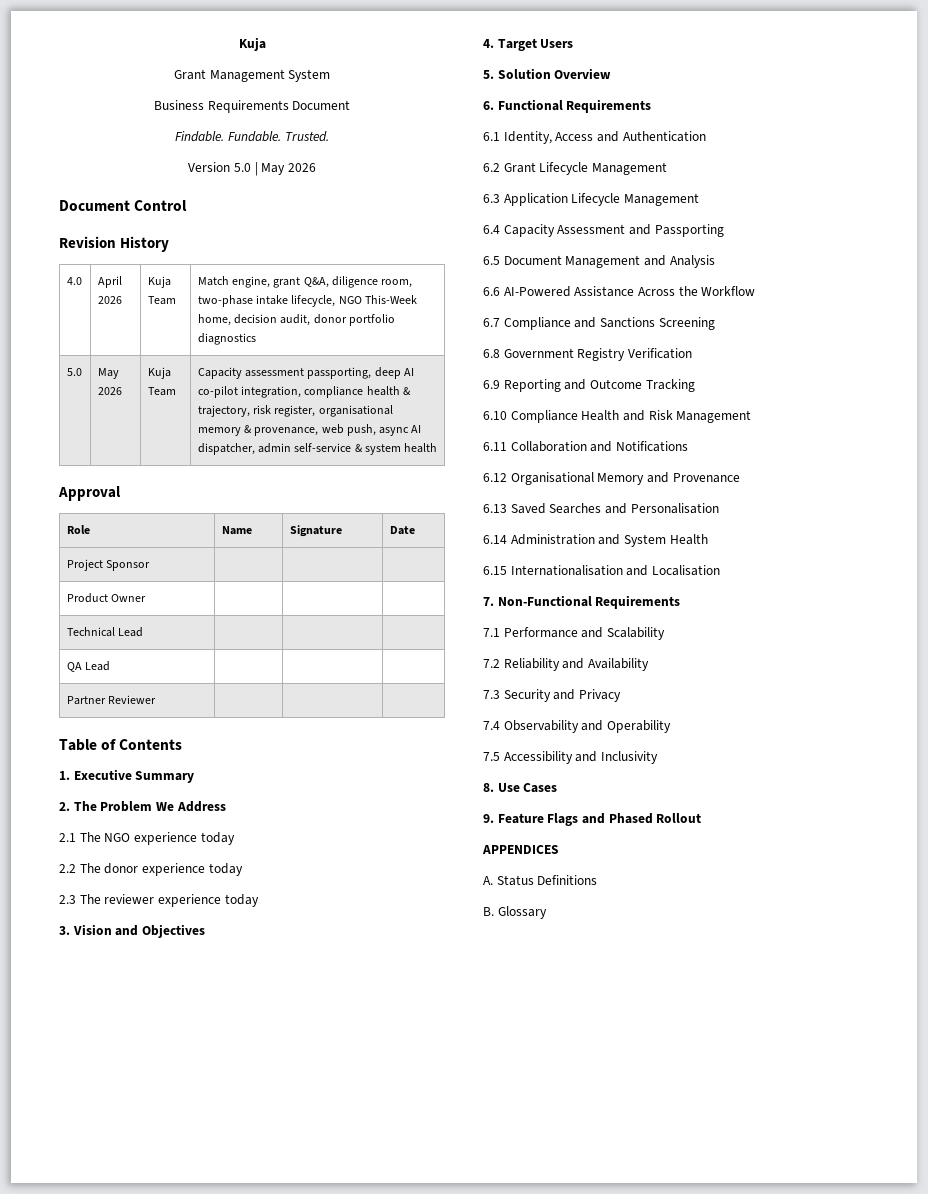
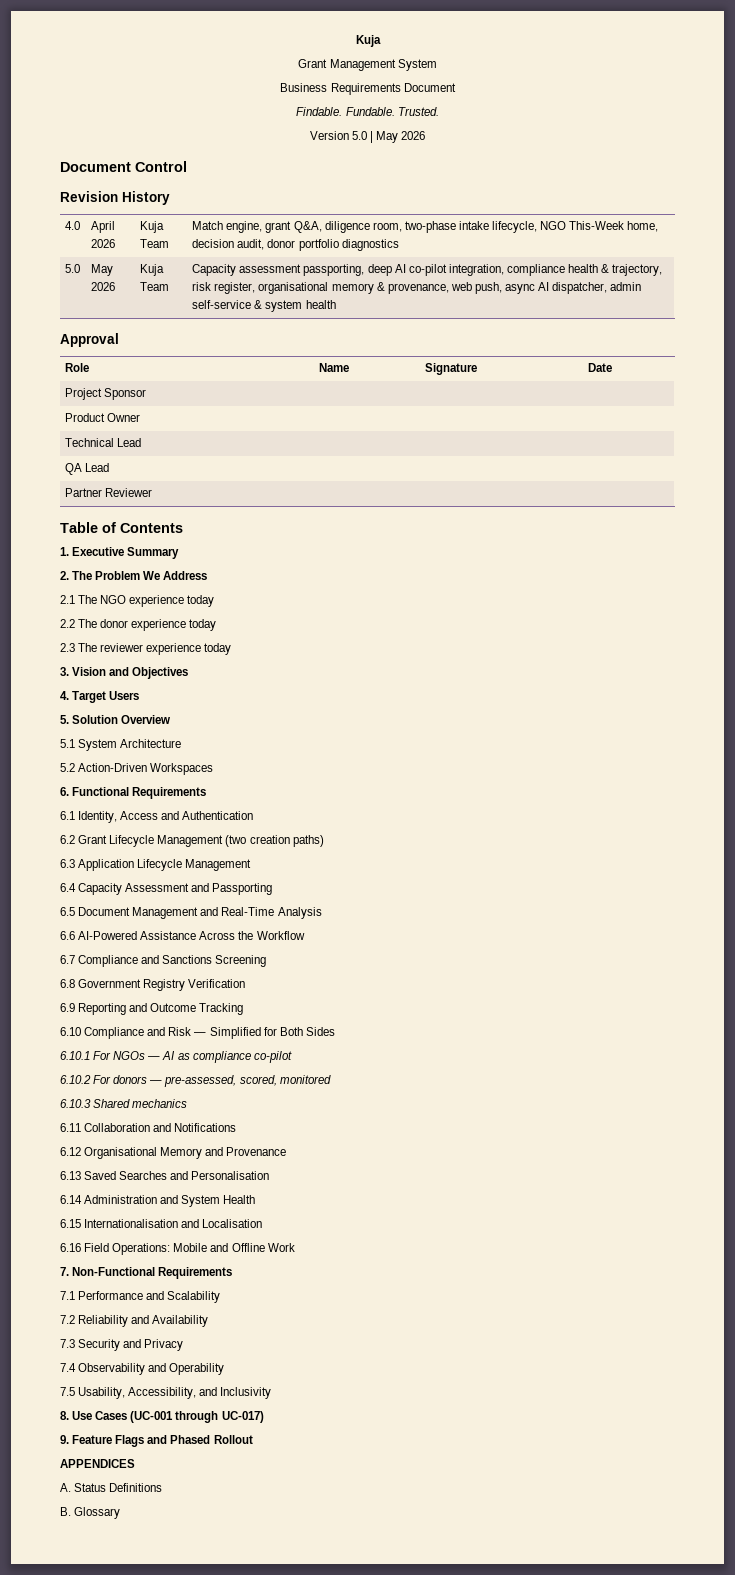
(612, 73) none -> [60,739,182,751] [60,763,214,775] // 5.1 System Architecture // 5.2 Action-Driven Workspaces
(667, 168) none -> [225,835,324,847] (two creation paths)
(666, 260) none -> [221,907,275,916] Real-Time
[581,410,620,421] Health -> (145, 1033) none
[676,410,752,423] Management -> [194,1027,335,1039] [60,1051,292,1063] [60,1075,331,1087] [60,1099,188,1108] — Simplified for Both Sides // 6.10.1 For NGOs — AI as compliance co-pilot // 6.10.2 For donors — pre-assessed, scored, monitored // 6.10.3 Shared mechanics
(720, 570) none -> [60,1243,295,1255] // 6.16 Field Operations: Mobile and Offline Work
[503,751,573,764] Accessibility -> [78,1387,197,1399] Usability, Accessibility,
(558, 788) none -> [130,1411,264,1423] (UC-001 through UC-017)

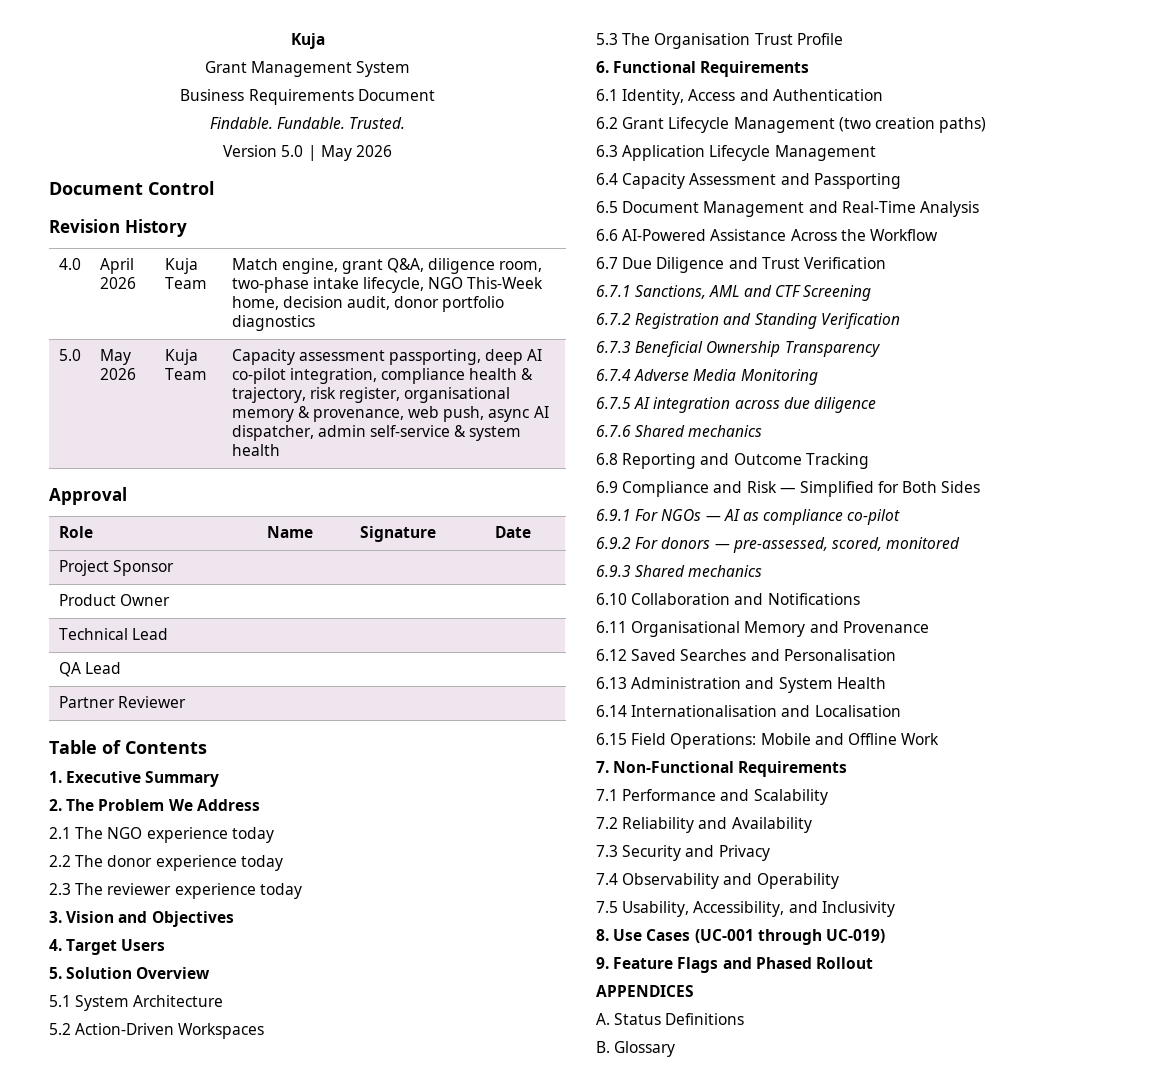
(214, 769) none -> [596,33,843,49] // 5.3 The Organisation Trust Profile
[78,955,267,967] [60,979,246,991] [60,1003,75,1012] Compliance and Sanctions Screening // 6.8 Government Registry Verification // 6.9 -> [622,257,886,273] [596,285,871,301] [596,313,900,329] [596,341,880,357] [596,369,818,385] [596,397,876,413] [596,425,763,437] [596,453,618,465] Due Diligence and Trust Verification // 6.7.1 Sanctions, AML and CTF Screening // 6.7.2 Registration and Standing Verification // 6.7.3 Beneficial Ownership Transparency // 6.7.4 Adverse Media Monitoring // 6.7.5 AI integration across due diligence // 6.7.6 Shared mechanics // 6.8
[60,1027,81,1036] 6.10 -> [596,481,618,493] 6.9
[60,1051,90,1060] 6.10.1 -> [596,509,631,521] 6.9.1
[60,1075,91,1084] 6.10.2 -> [596,537,631,549] 6.9.2
[60,1099,188,1108] [60,1123,81,1132] 6.10.3 Shared mechanics // 6.11 -> [596,565,763,577] [596,593,627,605] 6.9.3 Shared mechanics // 6.10
[60,1147,81,1156] 6.12 -> [596,621,627,633] 6.11
[60,1171,81,1180] 6.13 -> [596,649,627,661] 6.12
[60,1195,82,1204] 6.14 -> [596,677,627,689] 6.13
[60,1219,81,1228] 6.15 -> [596,705,627,717] 6.14
[60,1243,81,1252] 6.16 -> [596,733,627,745] 6.15
[221,1411,264,1423] UC-017) -> [825,929,885,943] UC-019)

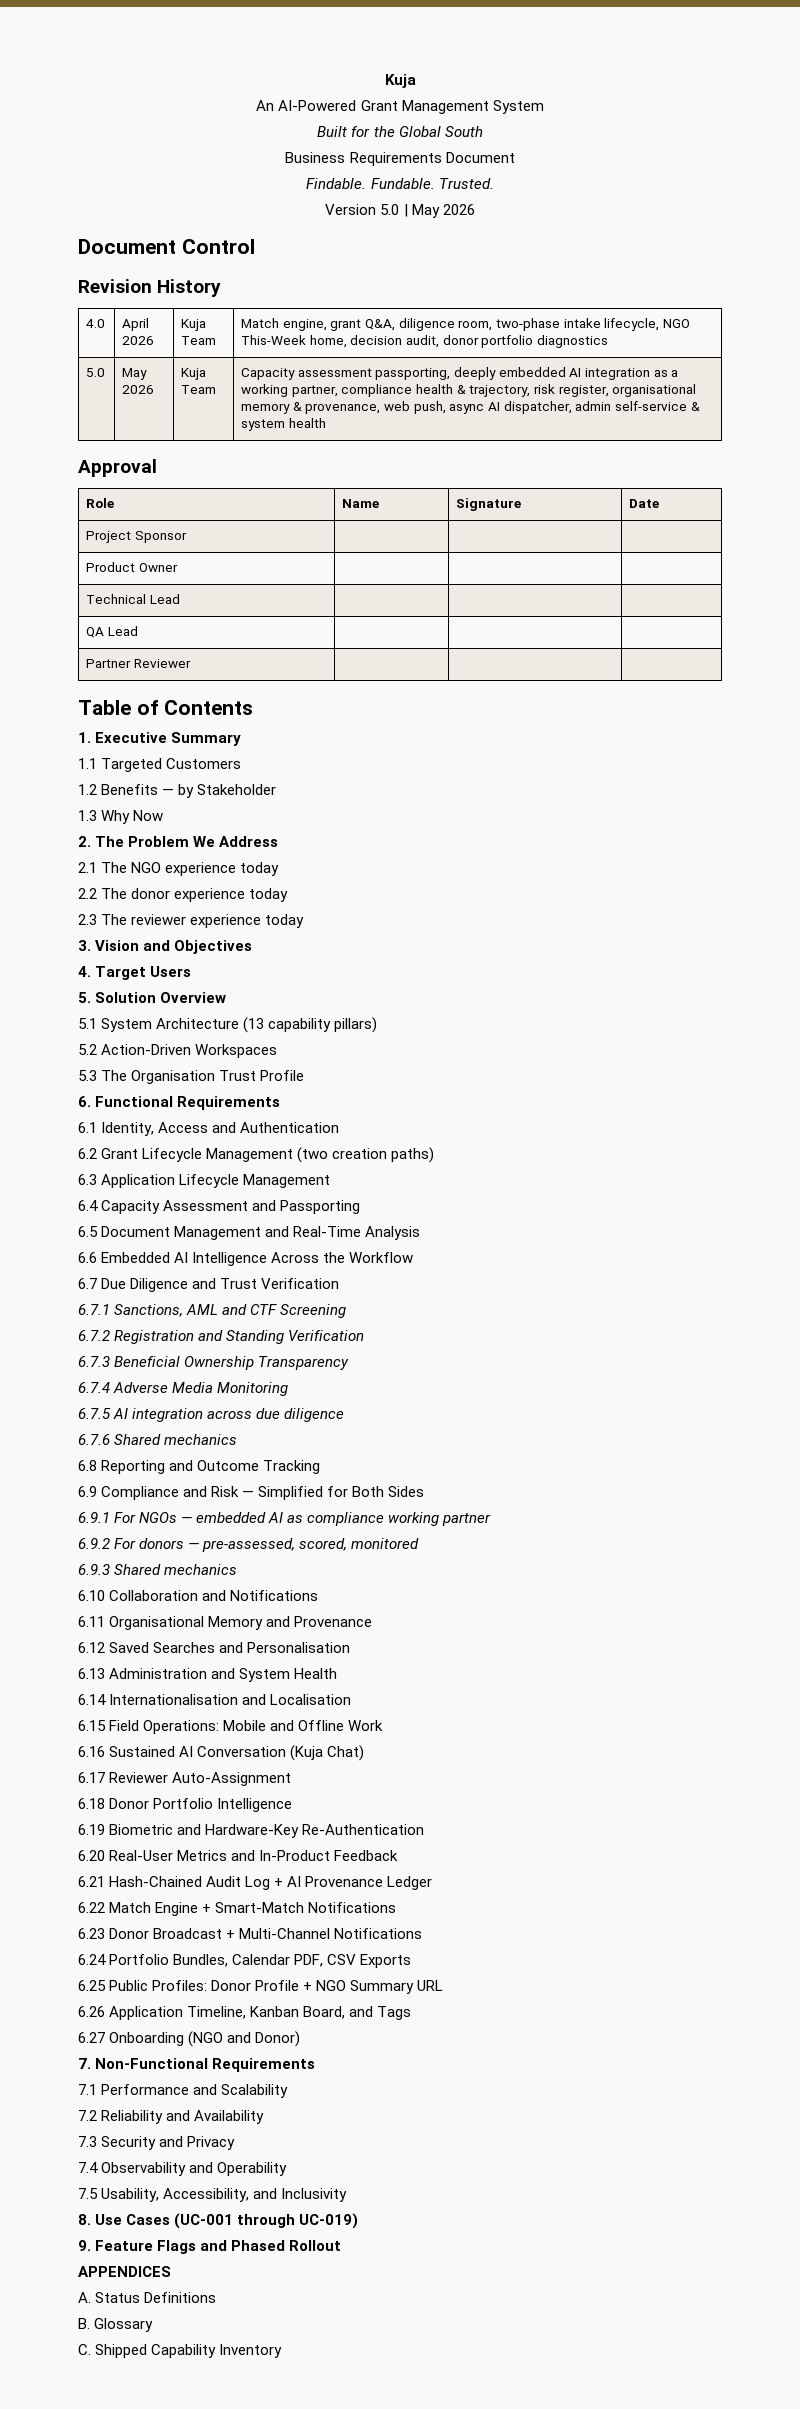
(325, 41) none -> [256,100,357,111] An AI-Powered
(411, 69) none -> [317,126,483,137] // Built for the Global South
[485,349,543,365] [231,368,377,384] deep AI co-pilot integration, -> [454,367,679,380] [241,384,338,397] deeply embedded AI integration as a working partner,
(220, 779) none -> [78,758,242,772] [78,784,277,798] [78,810,164,824] // 1.1 Targeted Customers // 1.2 Benefits — by Stakeholder // 1.3 Why Now
(224, 1001) none -> [243,1017,378,1033] (13 capability pillars)
[622,229,787,241] AI-Powered Assistance -> [101,1252,268,1266] Embedded AI Intelligence
(721, 518) none -> [196,1512,267,1523] embedded
[847,509,901,525] co-pilot -> [388,1512,492,1526] working partner
(940, 739) none -> [78,1745,365,1761] [78,1772,292,1786] [78,1798,293,1812] [78,1824,425,1838] [78,1850,399,1861] [78,1876,433,1890] [78,1902,397,1916] [78,1928,423,1939] [78,1954,412,1968] [78,1980,444,1994] [78,2006,412,2020] [78,2031,301,2047] // 6.16 Sustained AI Conversation (Kuja Chat) // 6.17 Reviewer Auto-Assignment // 6.18 Donor Portfolio Intelligence // 6.19 Biometric and Hardware-Key Re-Authentication // 6.20 Real-User Metrics and In-Product Feedback // 6.21 Hash-Chained Audit Log + AI Provenance Ledger // 6.22 Match Engine + Smart-Match Notifications // 6.23 Donor Broadcast + Multi-Channel Notifications // 6.24 Portfolio Bundles, Calendar PDF, CSV Exports // 6.25 Public Profiles: Donor Profile + NGO Summary URL // 6.26 Application Timeline, Kanban Board, and Tags // 6.27 Onboarding (NGO and Donor)
(676, 1049) none -> [78,2344,283,2358] // C. Shipped Capability Inventory

